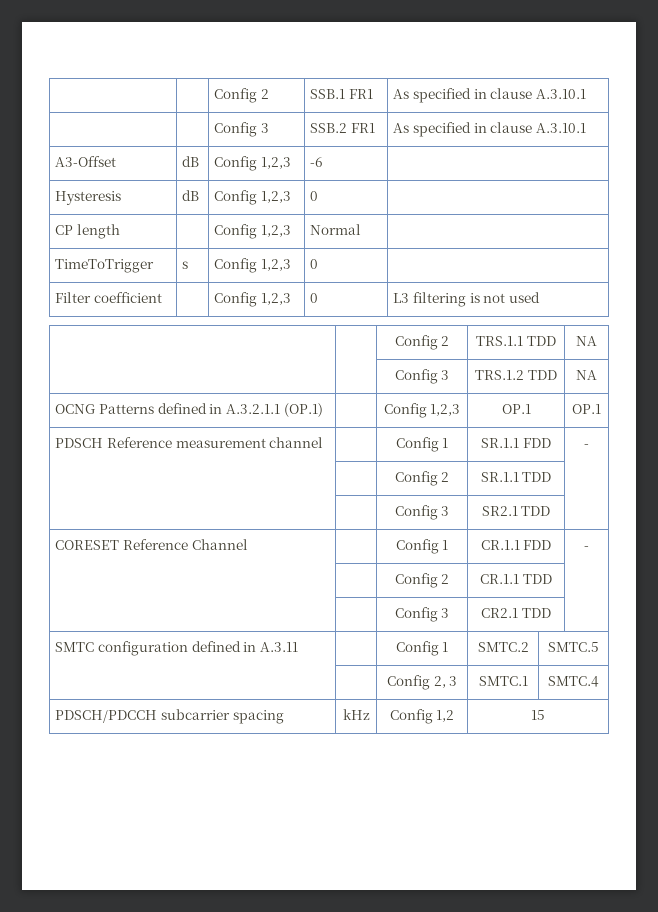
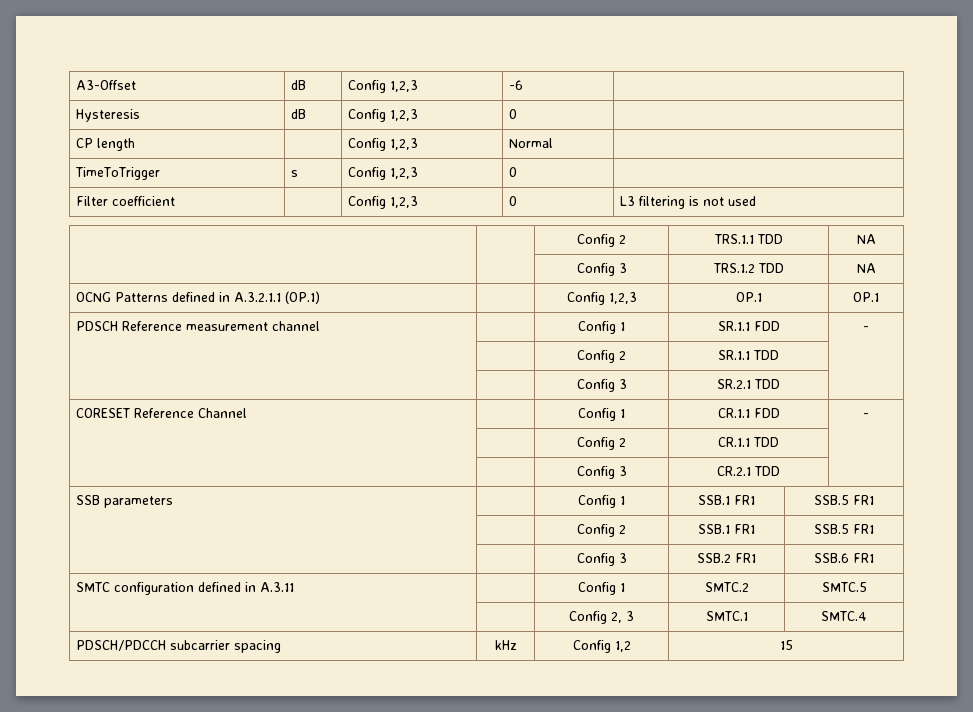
[214,88,269,103] [310,89,373,99] [393,88,586,103] [214,122,269,137] [310,123,375,133] [393,122,586,137] | | Config 2 | SSB.1 FR1 | As specified in clause A.3.10.1 // | | Config 3 | SSB.2 FR1 | As specified in clause A.3.10.1 // -> (76, 85) none
[481,506,518,516] SR2.1 -> [717,379,751,389] SR.2.1
[481,608,551,618] CR2.1 TDD | -> [717,466,780,476] [76,495,174,508] [578,495,625,508] [698,495,755,505] [814,495,874,505] [577,524,626,537] [698,524,755,534] [814,524,874,534] [576,553,627,566] [697,553,756,563] [814,553,874,563] CR.2.1 TDD | // SSB parameters | | Config 1 | SSB.1 FR1 | SSB.5 FR1 // | | Config 2 | SSB.1 FR1 | SSB.5 FR1 // | | Config 3 | SSB.2 FR1 | SSB.6 FR1

